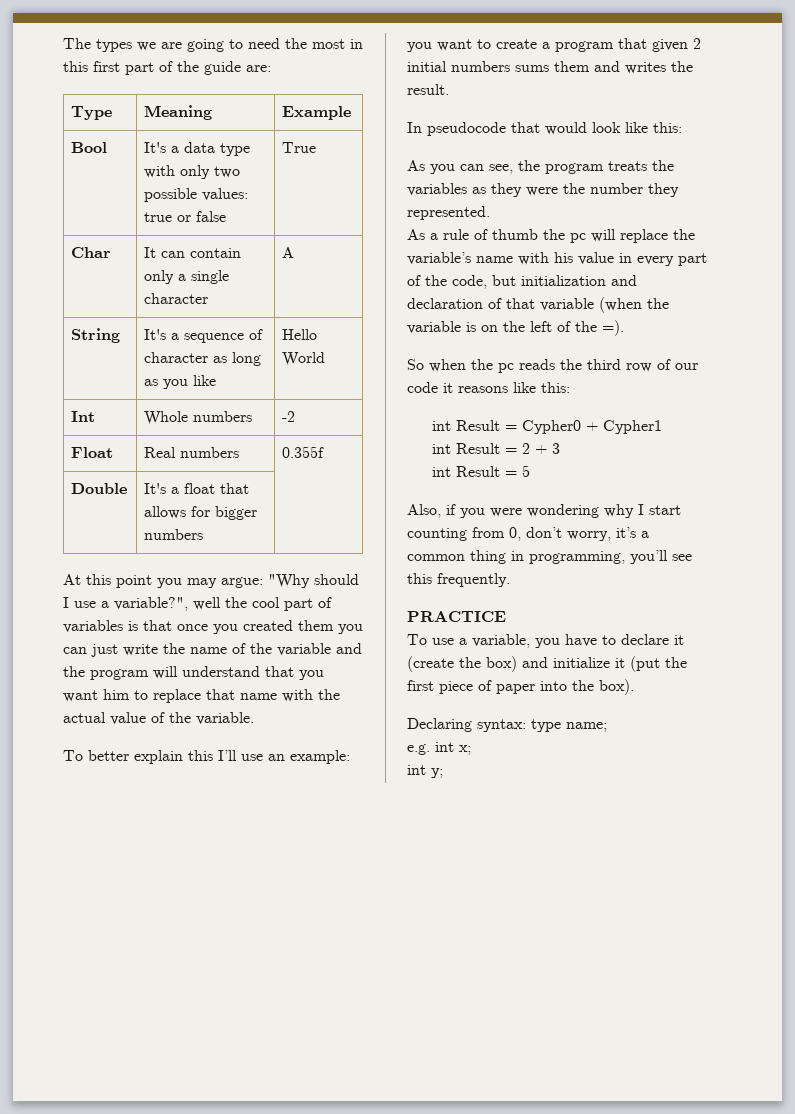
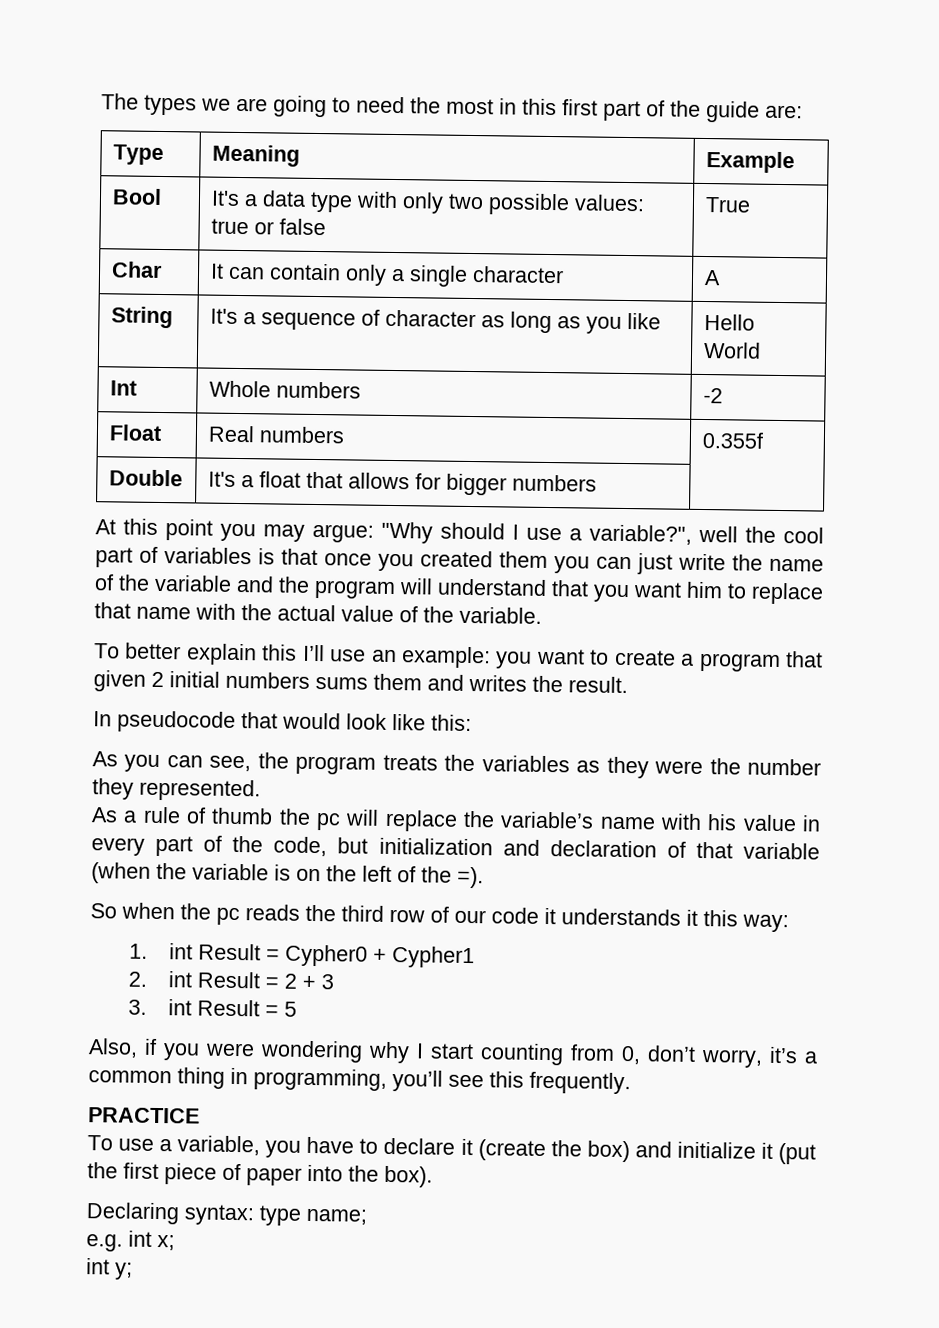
[458,382,570,393] reasons like this: // -> [561,908,789,933] [129,943,149,959] understands it this way: // 1.
(663, 427) none -> [128,971,148,987] 2.
(561, 448) none -> [128,999,148,1015] 3.

